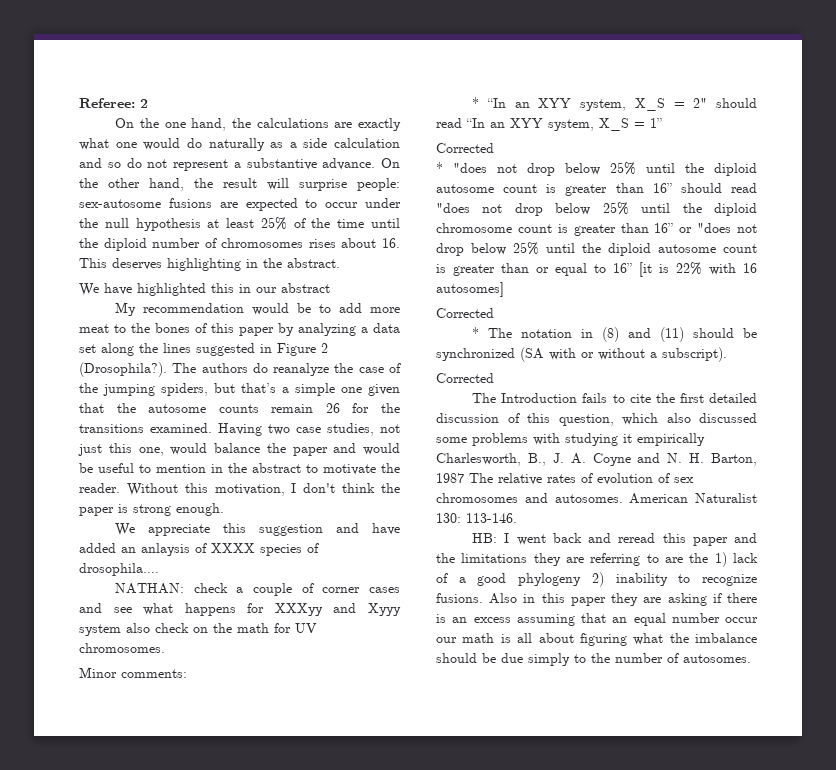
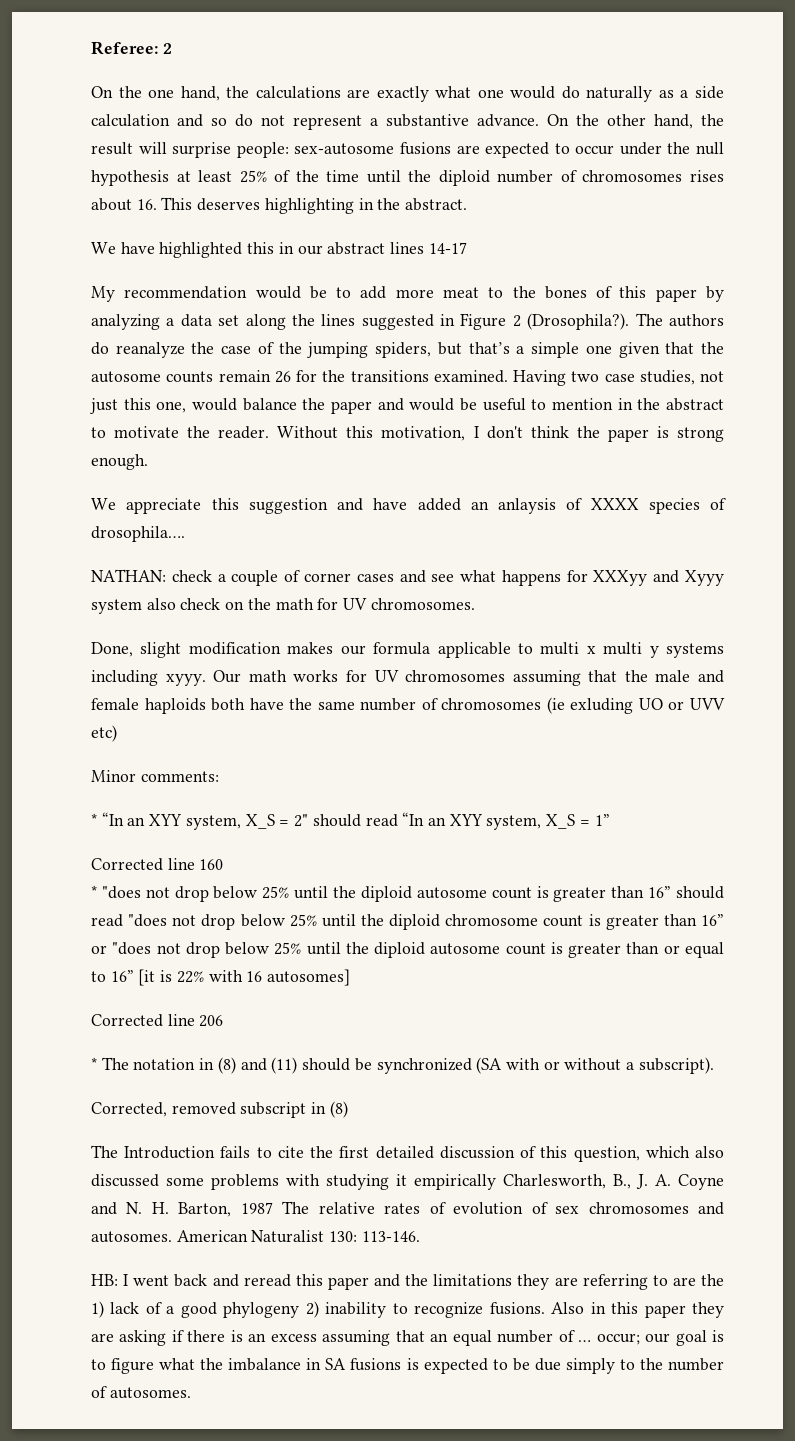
(330, 288) none -> [390,242,467,254] lines 14-17
(165, 648) none -> [91,642,724,658] [91,670,725,686] [91,697,726,714] [91,725,117,742] // Done, slight modification makes our formula applicable to multi x multi y systems including xyyy. Our math works for UV chromosomes assuming that the male and female haploids both have the same number of chromosomes (ie exluding UO or UVV etc)
(494, 148) none -> [167,858,224,870] line 160
(494, 313) none -> [167,1014,224,1027] line 206
[436,373,494,383] Corrected -> [91,1101,348,1118] Corrected, removed subscript in (8)
[725,617,758,623] [436,633,757,646] [436,653,477,663] occur our math is all about figuring what the imbalance should -> [558,1330,725,1346] [91,1358,508,1374] of … occur; our goal is to figure what the imbalance in SA fusions is expected to

